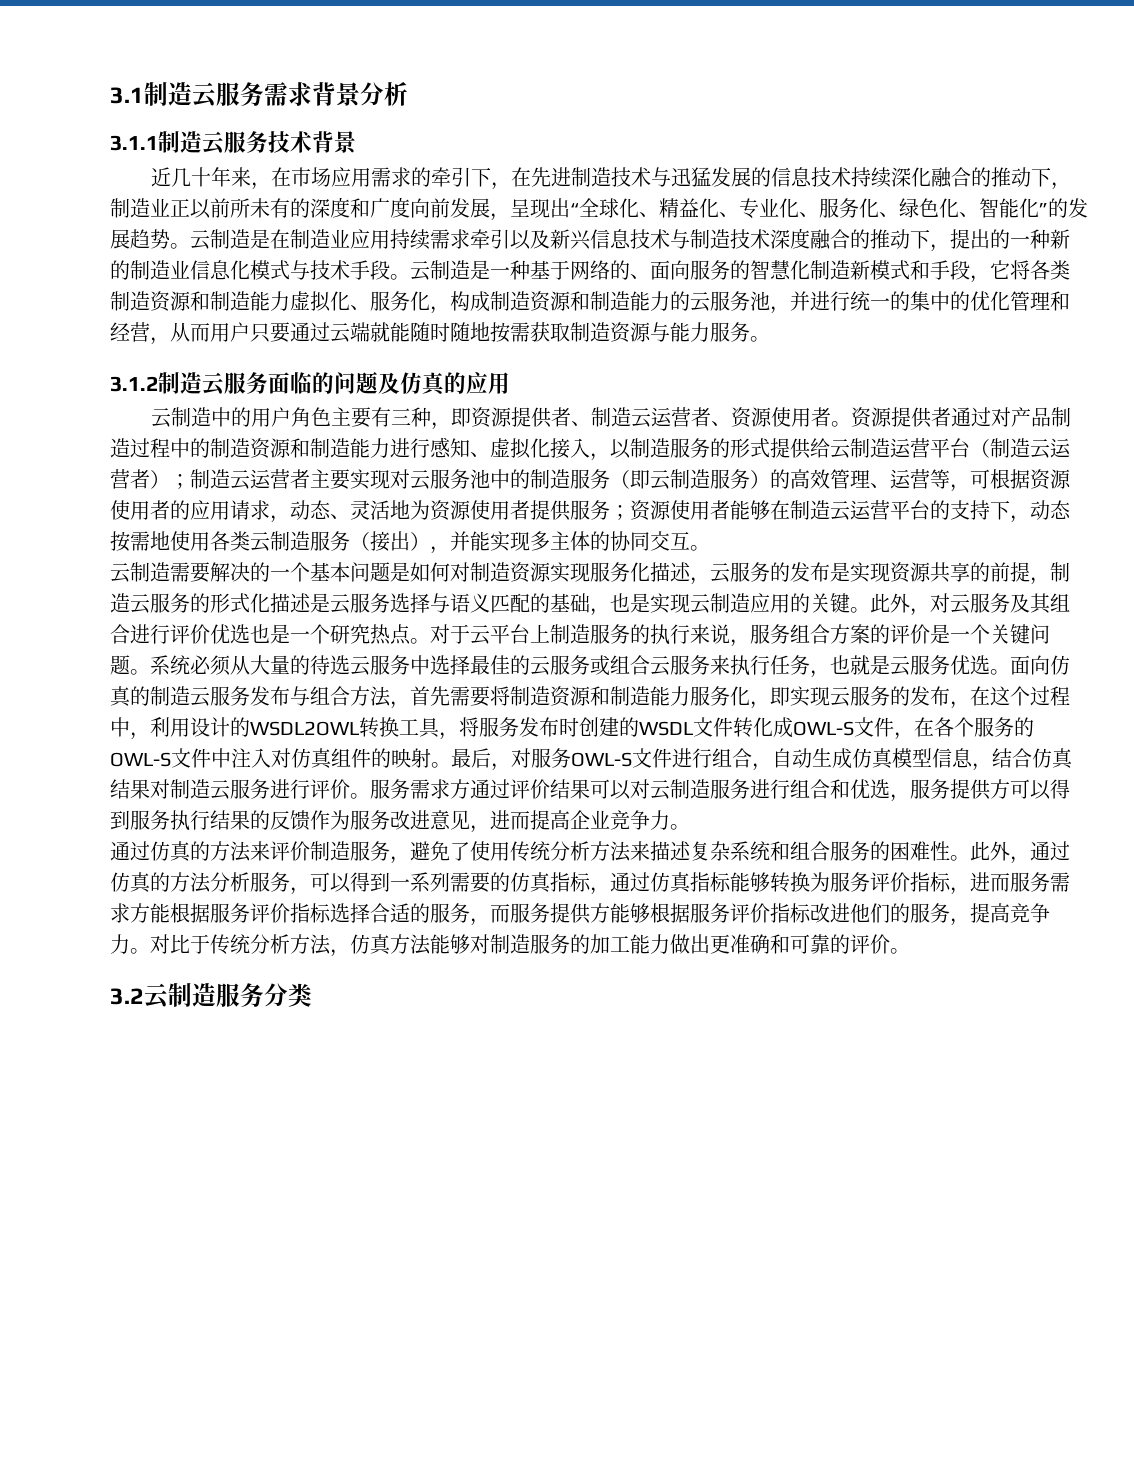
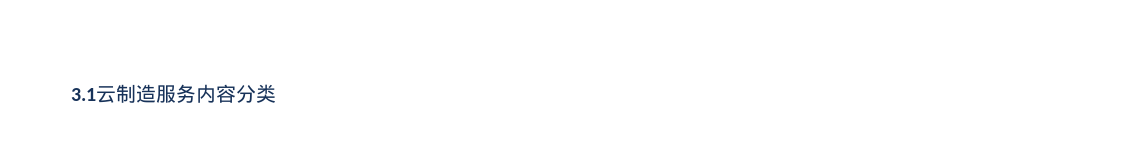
[144,81,408,108] [110,131,356,155] [151,167,1072,190] [110,197,1088,221] [110,228,1070,252] [110,260,1070,283] [110,291,1070,314] [110,322,770,345] [110,371,510,396] [151,407,1072,430] [110,437,1071,461] [110,469,1071,492] [110,500,1071,523] [110,531,710,554] [110,562,1070,585] [110,593,1070,616] [110,624,1050,647] [110,655,1070,678] [110,686,1070,709] [110,717,1034,740] [110,748,1073,771] [110,779,1070,802] [110,810,690,833] [110,841,1070,864] [110,872,1070,895] [110,903,1050,926] [110,934,910,957] [110,983,264,1009] 制造云服务需求背景分析 // 3.1.1制造云服务技术背景 // 近几十年来，在市场应用需求的牵引下，在先进制造技术与迅猛发展的信息技术持续深化融合的推动下，制造业正以前所未有的深度和广度向前发展，呈现出“全球化、精益化、专业化、服务化、绿色化、智能化”的发展趋势。云制造是在制造业应用持续需求牵引以及新兴信息技术与制造技术深度融合的推动下，提出的一种新的制造业信息化模式与技术手段。云制造是一种基于网络的、面向服务的智慧化制造新模式和手段，它将各类制造资源和制造能力虚拟化、服务化，构成制造资源和制造能力的云服务池，并进行统一的集中的优化管理和经营，从而用户只要通过云端就能随时随地按需获取制造资源与能力服务。 // 3.1.2制造云服务面临的问题及仿真的应用 // 云制造中的用户角色主要有三种，即资源提供者、制造云运营者、资源使用者。资源提供者通过对产品制造过程中的制造资源和制造能力进行感知、虚拟化接入，以制造服务的形式提供给云制造运营平台（制造云运营者）；制造云运营者主要实现对云服务池中的制造服务（即云制造服务）的高效管理、运营等，可根据资源使用者的应用请求，动态、灵活地为资源使用者提供服务；资源使用者能够在制造云运营平台的支持下，动态按需地使用各类云制造服务（接出），并能实现多主体的协同交互。 // 云制造需要解决的一个基本问题是如何对制造资源实现服务化描述，云服务的发布是实现资源共享的前提，制造云服务的形式化描述是云服务选择与语义匹配的基础，也是实现云制造应用的关键。此外，对云服务及其组合进行评价优选也是一个研究热点。对于云平台上制造服务的执行来说，服务组合方案的评价是一个关键问题。系统必须从大量的待选云服务中选择最佳的云服务或组合云服务来执行任务，也就是云服务优选。面向仿真的制造云服务发布与组合方法，首先需要将制造资源和制造能力服务化，即实现云服务的发布，在这个过程中，利用设计的WSDL2OWL转换工具，将服务发布时创建的WSDL文件转化成OWL-S文件，在各个服务的OWL-S文件中注入对仿真组件的映射。最后，对服务OWL-S文件进行组合，自动生成仿真模型信息，结合仿真结果对制造云服务进行评价。服务需求方通过评价结果可以对云制造服务进行组合和优选，服务提供方可以得到服务执行结果的反馈作为服务改进意见，进而提高企业竞争力。 // 通过仿真的方法来评价制造服务，避免了使用传统分析方法来描述复杂系统和组合服务的困难性。此外，通过仿真的方法分析服务，可以得到一系列需要的仿真指标，通过仿真指标能够转换为服务评价指标，进而服务需求方能根据服务评价指标选择合适的服务，而服务提供方能够根据服务评价指标改进他们的服务，提高竞争力。对比于传统分析方法，仿真方法能够对制造服务的加工能力做出更准确和可靠的评价。 // 3.2云制造服务 -> [96,84,236,103] 云制造服务内容

